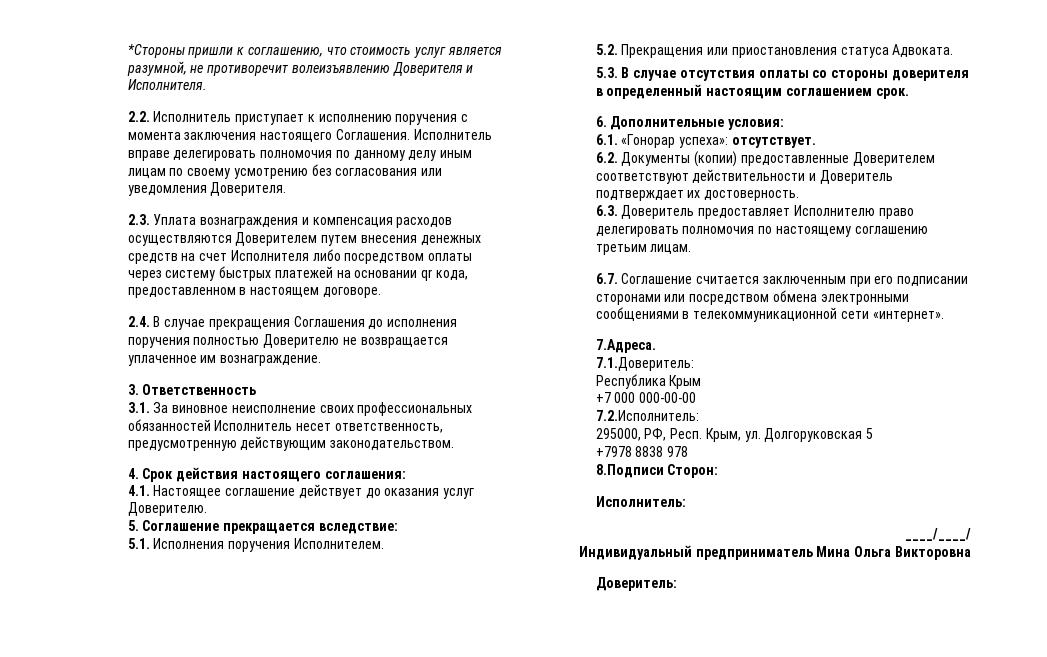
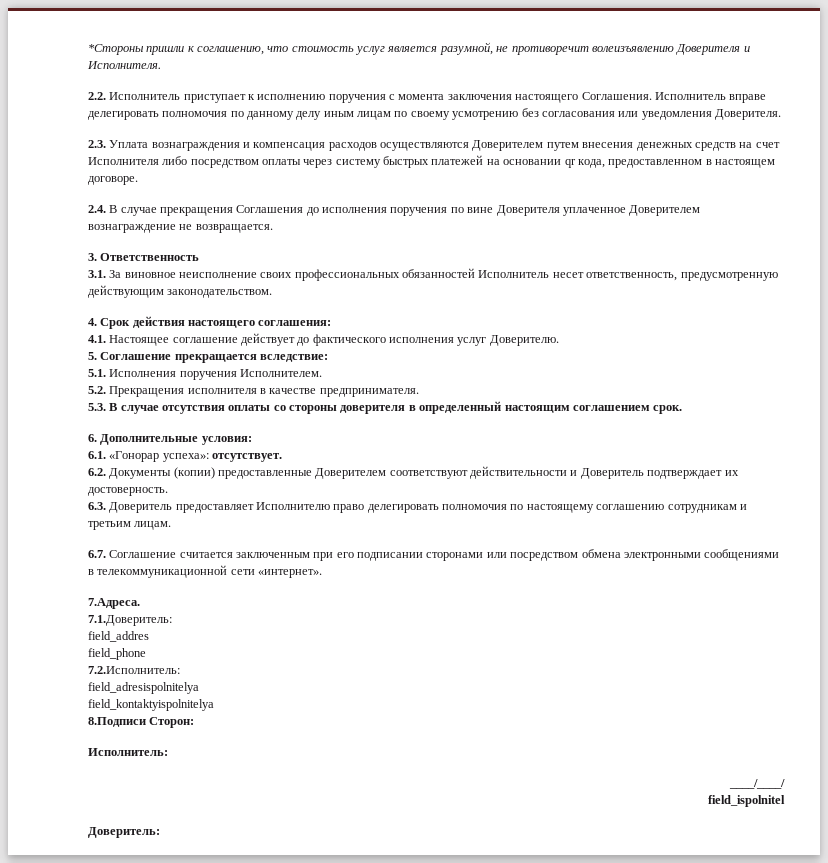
[193,334,448,348] [127,355,322,366] полностью Доверителю не возвращается уплаченное им вознаграждение. -> [450,205,701,216] [87,224,273,233] по вине Доверителя уплаченное Доверителем вознаграждение не возвращается.
[384,488,440,496] оказания -> [312,334,455,346] фактического исполнения
[707,44,954,58] или приостановления статуса Адвоката. -> [187,388,419,397] исполнителя в качестве предпринимателя.
(928, 230) none -> [667,504,747,513] сотрудникам и
[595,374,702,389] [595,392,697,403] [595,410,699,421] [595,428,874,442] [595,446,689,457] Республика Крым // +7 000 000-00-00 // 7.2.Исполнитель: // 295000, РФ, Респ. Крым, ул. Долгоруковская 5 // +7978 8838 978 -> [87,631,149,642] [87,648,146,660] [87,666,180,674] [87,682,199,694] [87,699,214,711] field_addres // field_phone // 7.2.Исполнитель: // field_adresispolnitelya // field_kontaktyispolnitelya
[578,545,971,560] Индивидуальный предприниматель Мина Ольга Викторовна -> [708,795,785,807] field_ispolnitel

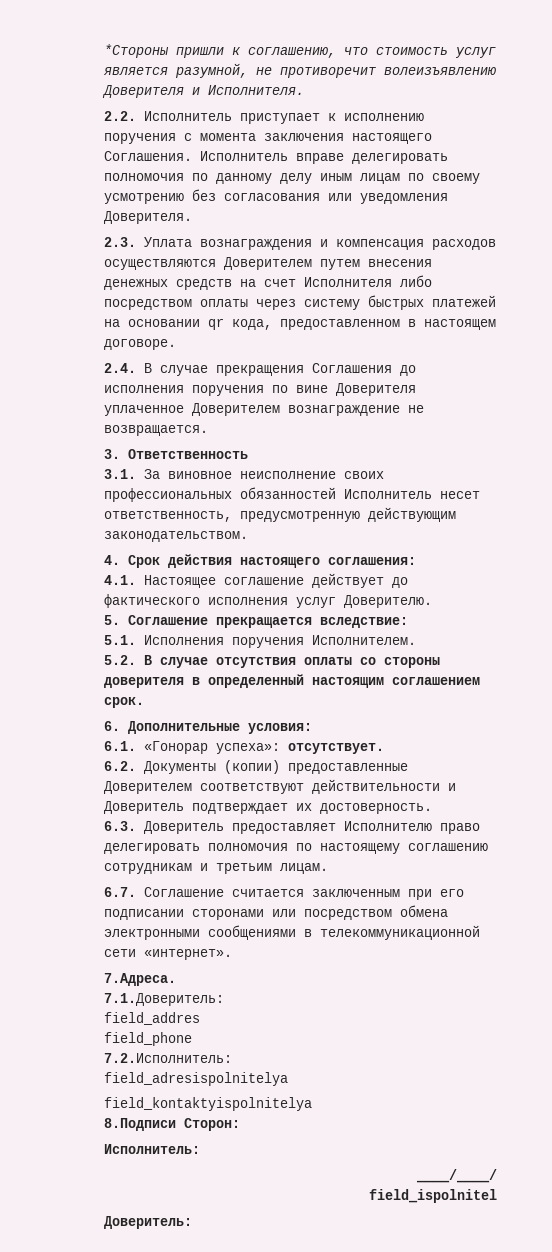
[109,386,419,397] [87,403,106,411] Прекращения исполнителя в качестве предпринимателя. // 5.3. -> (137, 660) none

